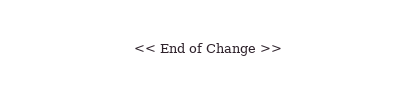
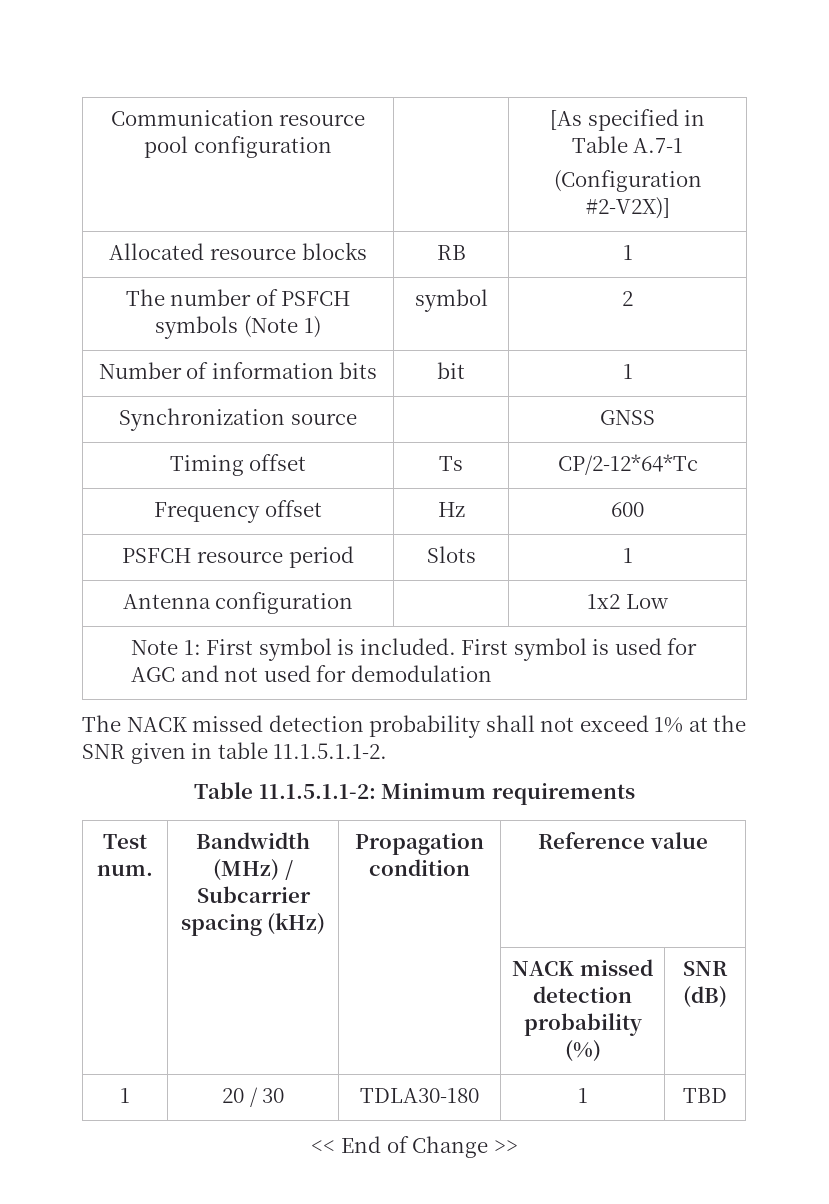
(134, 49) none -> [110,110,366,126] [144,136,332,158] [549,109,706,131] [571,136,684,153] [553,170,702,192] [585,197,670,219] [109,242,367,260] [436,245,466,260] [622,245,633,260] [125,289,351,306] [155,316,321,339] [414,289,488,312] [622,291,633,306] [98,362,378,379] [437,362,465,379] [622,364,633,379] [119,408,357,431] [600,410,655,425] [169,454,307,476] [439,456,463,471] [557,454,698,475] [154,500,322,523] [437,502,465,517] [611,502,644,517] [122,546,354,568] [426,546,476,563] [622,548,633,563] [122,592,354,614] [587,594,669,609] [130,638,698,661] [130,665,492,682] [82,715,747,738] [82,742,388,764] [194,782,635,805] [103,834,147,849] [97,864,153,876] [196,832,310,849] [213,859,293,881] [196,886,311,903] [180,913,326,936] [355,833,484,855] [369,859,470,876] [538,832,708,849] [512,959,653,976] [533,986,632,1003] [523,1013,642,1036] [564,1040,601,1062] [683,961,728,976] [683,986,727,1008] [120,1088,130,1103] [221,1087,285,1107] [360,1088,479,1103] [577,1088,588,1103] [683,1088,727,1103] Communication resource pool configuration | | [As specified in Table A.7-1 // (Configuration #2-V2X)] // Allocated resource blocks | RB | 1 // The number of PSFCH symbols (Note 1) | symbol | 2 // Number of information bits | bit | 1 // Synchronization source | | GNSS // Timing offset | Ts | CP/2-12*64*Tc // Frequency offset | Hz | 600 // PSFCH resource period | Slots | 1 // Antenna configuration | | 1x2 Low // Note 1: First symbol is included. First symbol is used for AGC and not used for demodulation // The NACK missed detection probability shall not exceed 1% at the SNR given in table 11.1.5.1.1-2. // Table 11.1.5.1.1-2: Minimum requirements // Test num. | Bandwidth (MHz) / Subcarrier spacing (kHz) | Propagation condition | Reference value // | | | NACK missed detection probability (%) | SNR (dB) // 1 | 20 / 30 | TDLA30-180 | 1 | TBD //

